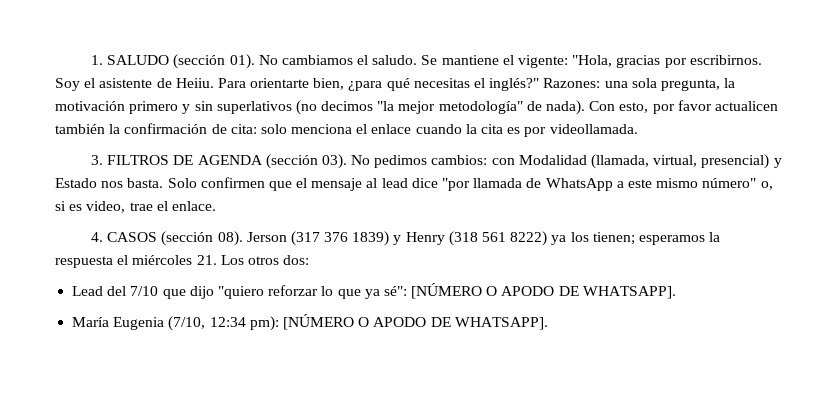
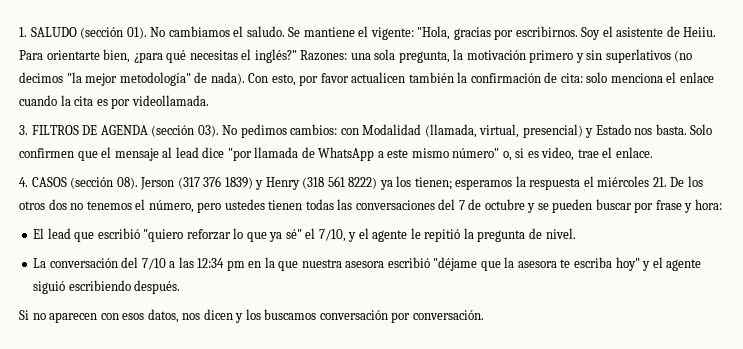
[220,255,310,265] [72,286,214,299] Los otros dos: // Lead del 7/10 que dijo -> [670,176,703,187] [19,199,722,213] [33,228,140,242] De los otros dos no tenemos el número, pero ustedes tienen todas las conversaciones del 7 de octubre y se pueden buscar por frase y hora: // El lead que escribió
[383,283,676,299] [72,314,548,331] sé": [NÚMERO O APODO DE WHATSAPP]. // María Eugenia (7/10, 12:34 pm): [NÚMERO O APODO DE WHATSAPP]. -> [285,228,576,242] [33,257,702,271] [33,280,181,294] [19,309,484,323] sé" el 7/10, y el agente le repitió la pregunta de nivel. // La conversación del 7/10 a las 12:34 pm en la que nuestra asesora escribió "déjame que la asesora te escriba hoy" y el agente siguió escribiendo después. // Si no aparecen con esos datos, nos dicen y los buscamos conversación por conversación.

